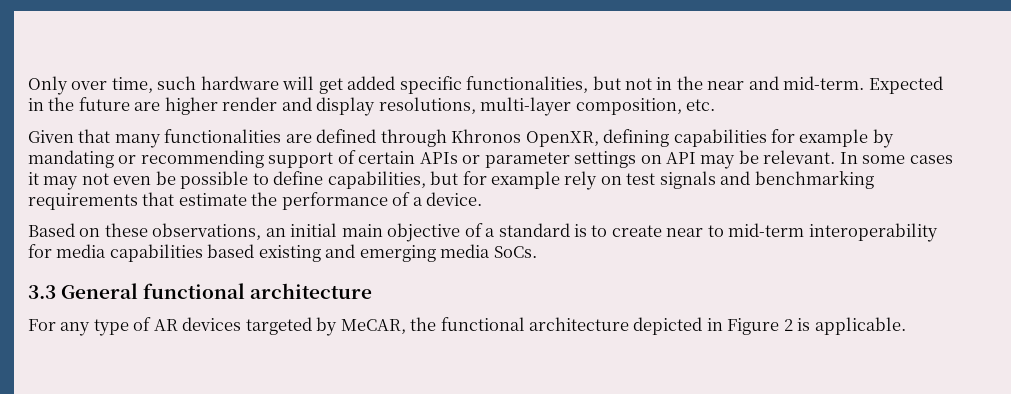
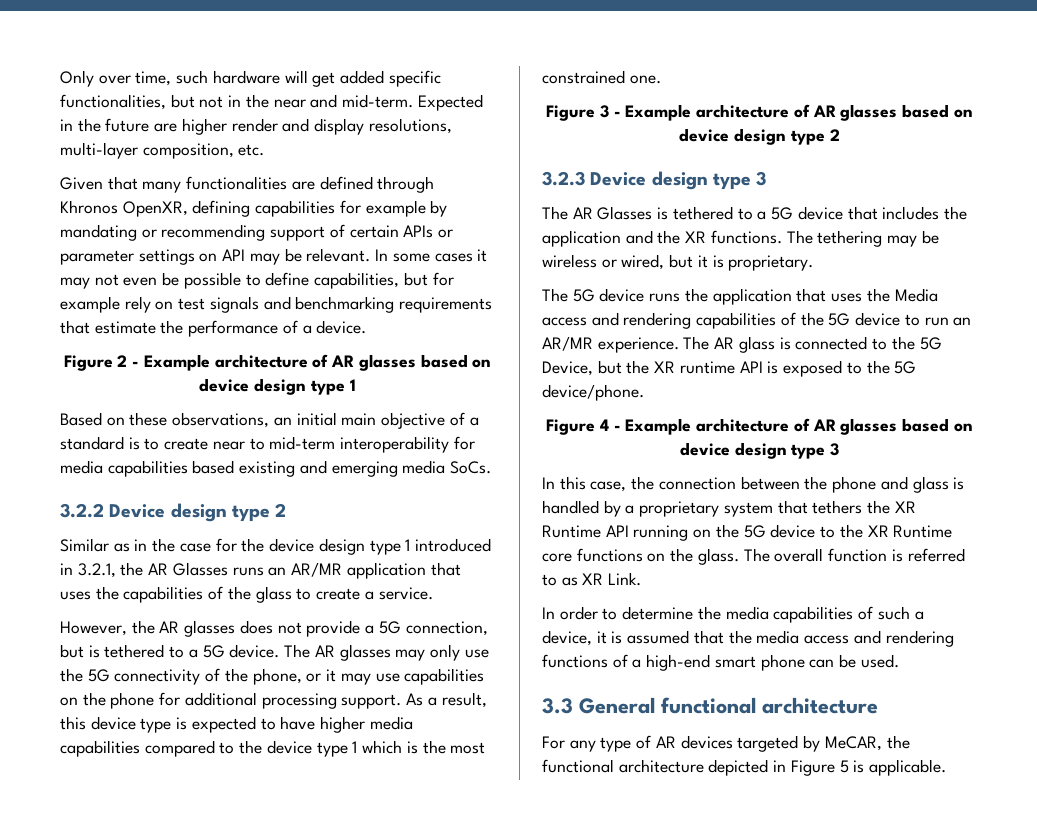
(483, 199) none -> [63,354,492,371] [199,378,356,395] // Figure 2 - Example architecture of AR glasses based on device design type 1
(537, 252) none -> [60,503,287,522] [60,538,491,555] [60,562,461,579] [60,586,433,603] [60,620,488,637] [60,644,489,661] [60,668,485,685] [60,692,487,709] [60,716,413,733] [60,740,486,757] [542,70,661,84] [546,104,973,121] [679,128,840,145] [542,171,767,190] [542,206,967,220] [542,230,939,247] [542,254,814,271] [542,288,938,305] [542,312,972,329] [542,336,942,353] [542,360,917,377] [542,384,644,401] [546,418,973,435] [679,442,840,459] [542,476,965,493] [542,500,916,517] [542,524,953,541] [542,548,965,565] [542,572,642,586] [542,606,924,623] [542,630,954,647] [542,654,899,671] // 3.2.2 Device design type 2 // Similar as in the case for the device design type 1 introduced in 3.2.1, the AR Glasses runs an AR/MR application that uses the capabilities of the glass to create a service. // However, the AR glasses does not provide a 5G connection, but is tethered to a 5G device. The AR glasses may only use the 5G connectivity of the phone, or it may use capabilities on the phone for additional processing support. As a result, this device type is expected to have higher media capabilities compared to the device type 1 which is the most constrained one. // Figure 3 - Example architecture of AR glasses based on device design type 2 // 3.2.3 Device design type 3 // The AR Glasses is tethered to a 5G device that includes the application and the XR functions. The tethering may be wireless or wired, but it is proprietary. // The 5G device runs the application that uses the Media access and rendering capabilities of the 5G device to run an AR/MR experience. The AR glass is connected to the 5G Device, but the XR runtime API is exposed to the 5G device/phone. // Figure 4 - Example architecture of AR glasses based on device design type 3 // In this case, the connection between the phone and glass is handled by a proprietary system that tethers the XR Runtime API running on the 5G device to the XR Runtime core functions on the glass. The overall function is referred to as XR Link. // In order to determine the media capabilities of such a device, it is assumed that the media access and rendering functions of a high-end smart phone can be used.
[783,319,793,331] 2 -> [839,760,849,773] 5

